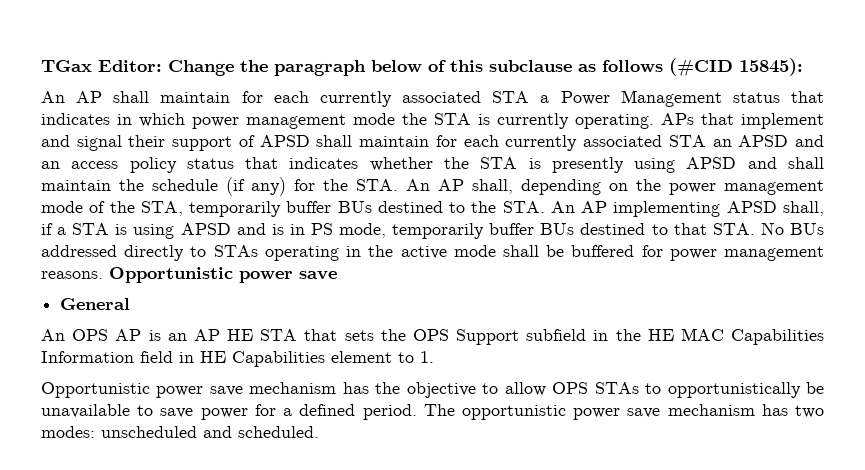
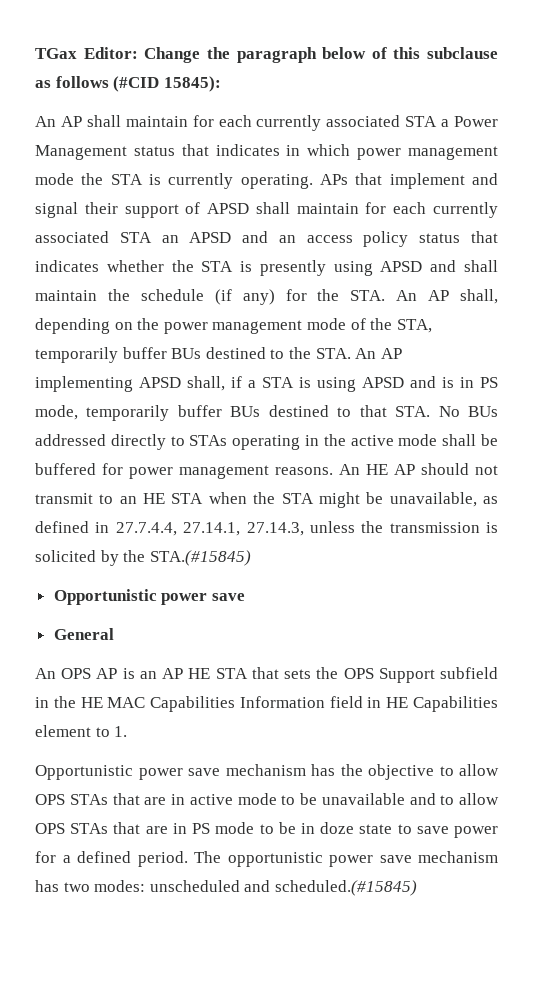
(103, 275) none -> [339,463,498,475] [35,492,499,508] [35,521,498,536] [35,550,251,566] An HE AP should not transmit to an HE STA when the STA might be unavailable, as defined in 27.7.4.4, 27.14.1, 27.14.3, unless the transmission is solicited by the STA.(#15845) //
[645,382,824,398] [41,404,130,418] to opportunistically be unavailable -> [112,793,499,805] [35,822,393,834] that are in active mode to be unavailable and to allow OPS STAs that are in PS mode to be in doze state
[238,426,319,438] scheduled. -> [274,880,417,896] scheduled.(#15845)

